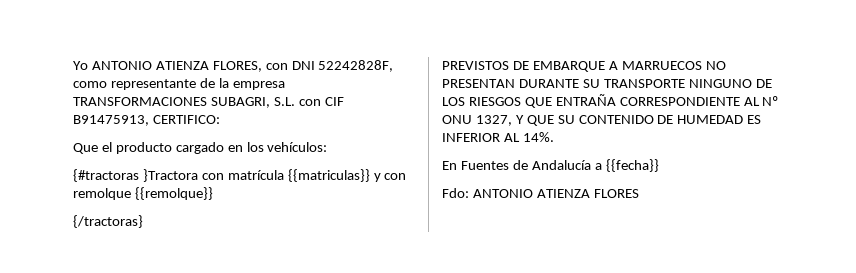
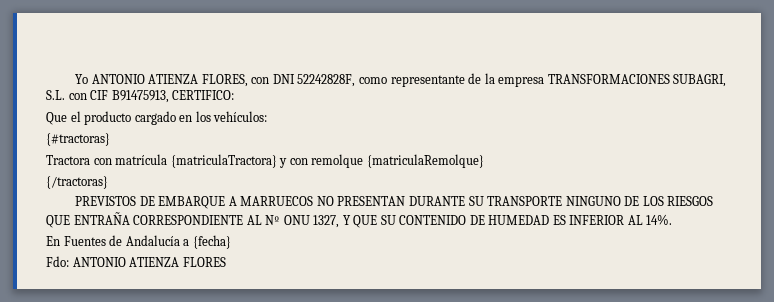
[73,169,198,182] {#tractoras }Tractora -> [46,133,110,146] [46,155,90,165] {#tractoras} // Tractora
[287,169,370,182] {{matriculas}} -> [170,154,277,168] {matriculaTractora}
[134,187,213,200] {{remolque}} -> [366,154,484,168] {matriculaRemolque}
[605,159,659,172] {{fecha}} -> [192,235,231,249] {fecha}

